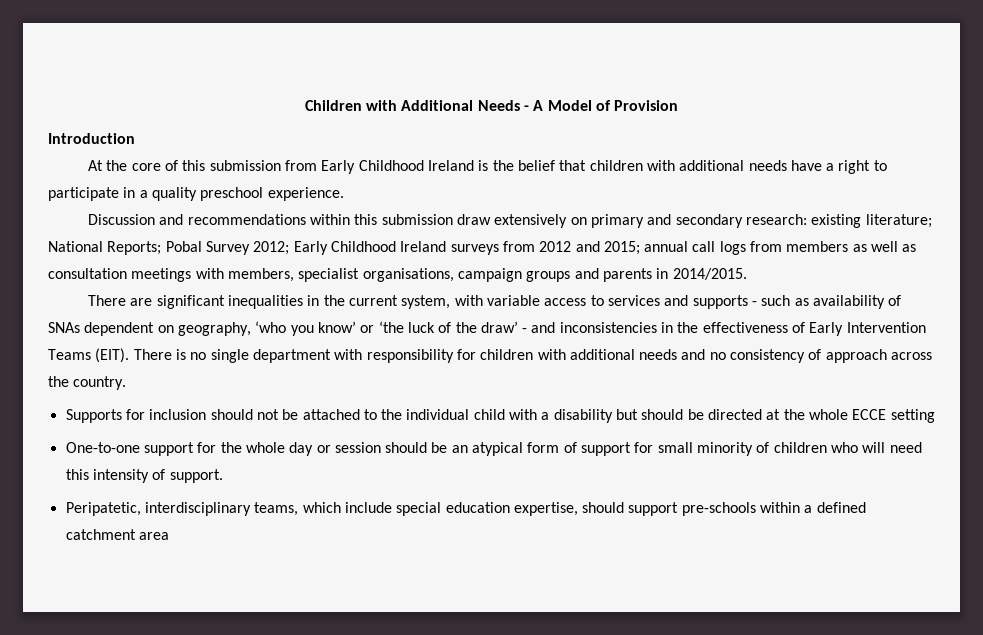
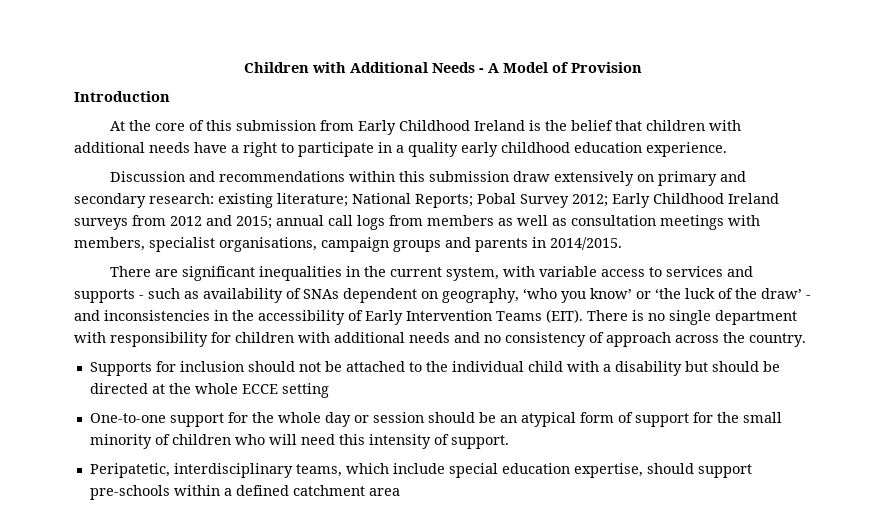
[200,187,264,201] preschool -> [461,142,642,157] early childhood education
[702,322,788,333] effectiveness -> [258,310,345,325] accessibility
(654, 447) none -> [716,412,739,423] the

